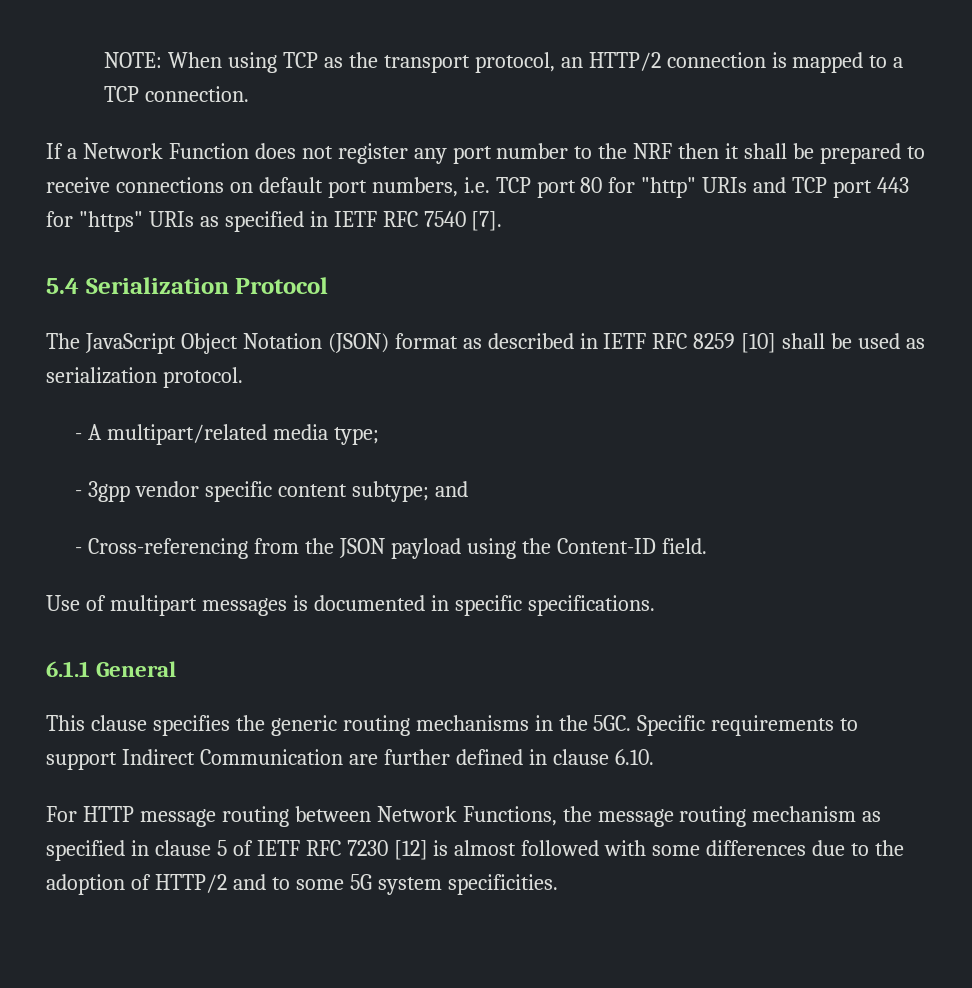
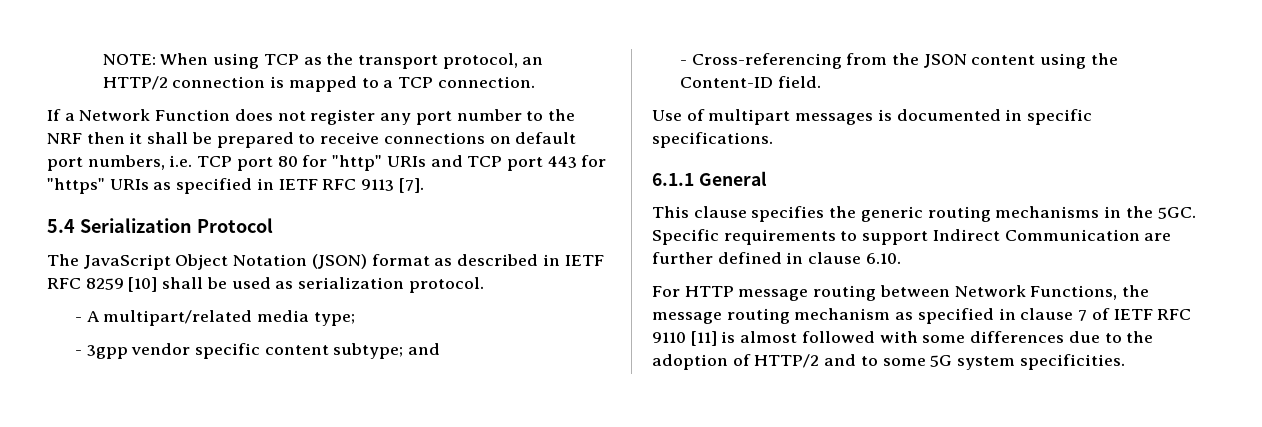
[423,211,466,227] 7540 -> [361,179,395,191] 9113
[390,538,461,559] payload -> [971,55,1036,65] content
[216,840,227,856] 5 -> [1078,310,1088,321] 7
[346,840,428,860] 7230 [12] -> [652,331,717,346] 9110 [11]

